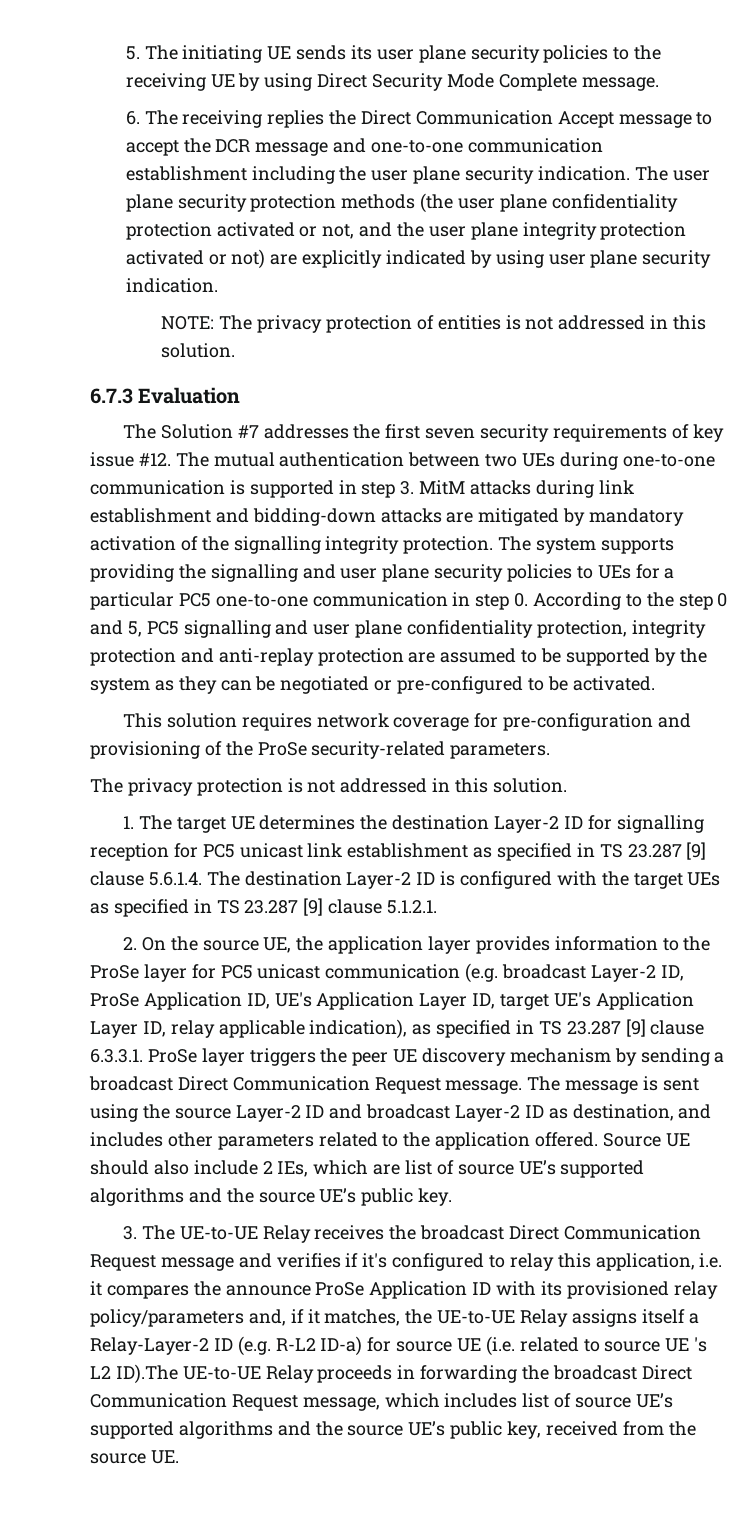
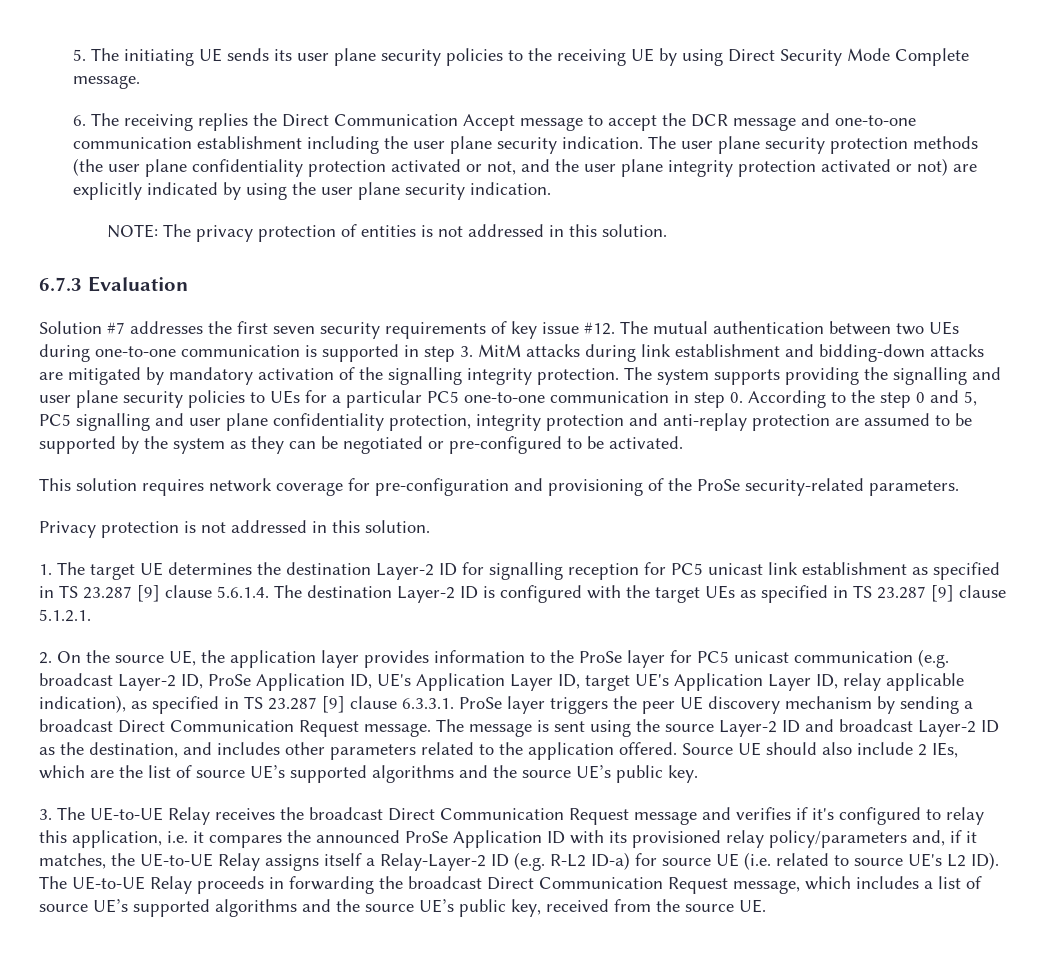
(544, 259) none -> [292,182,317,195] the
[122,424,156,439] The -> (188, 284) none
[90,778,193,796] The privacy -> [39,521,96,538] Privacy
(568, 1113) none -> [60,742,84,755] the
(401, 1169) none -> [119,765,143,778] the
[225,1285,311,1296] announce -> [316,830,400,843] announced
[665,1337,708,1352] [90,1364,178,1384] UE 's L2 ID).The -> [908,852,999,870] [39,876,67,889] UE's L2 ID). The
(518, 1400) none -> [924,881,933,889] a

